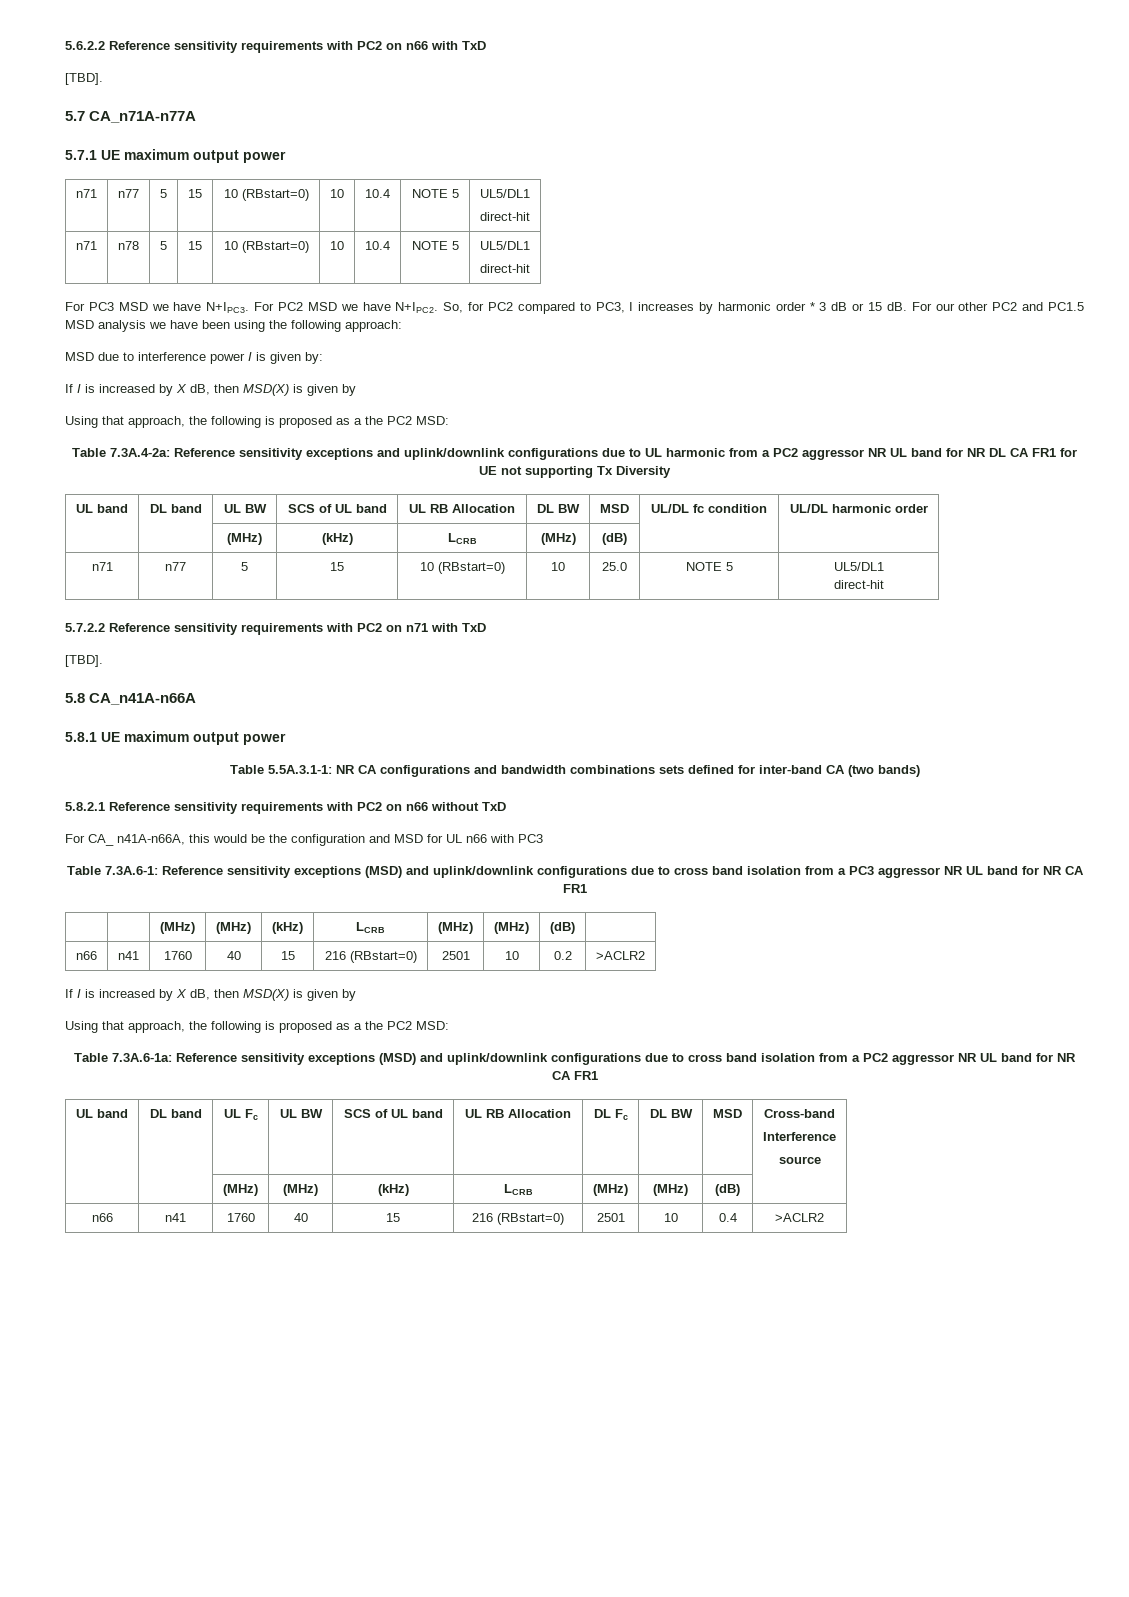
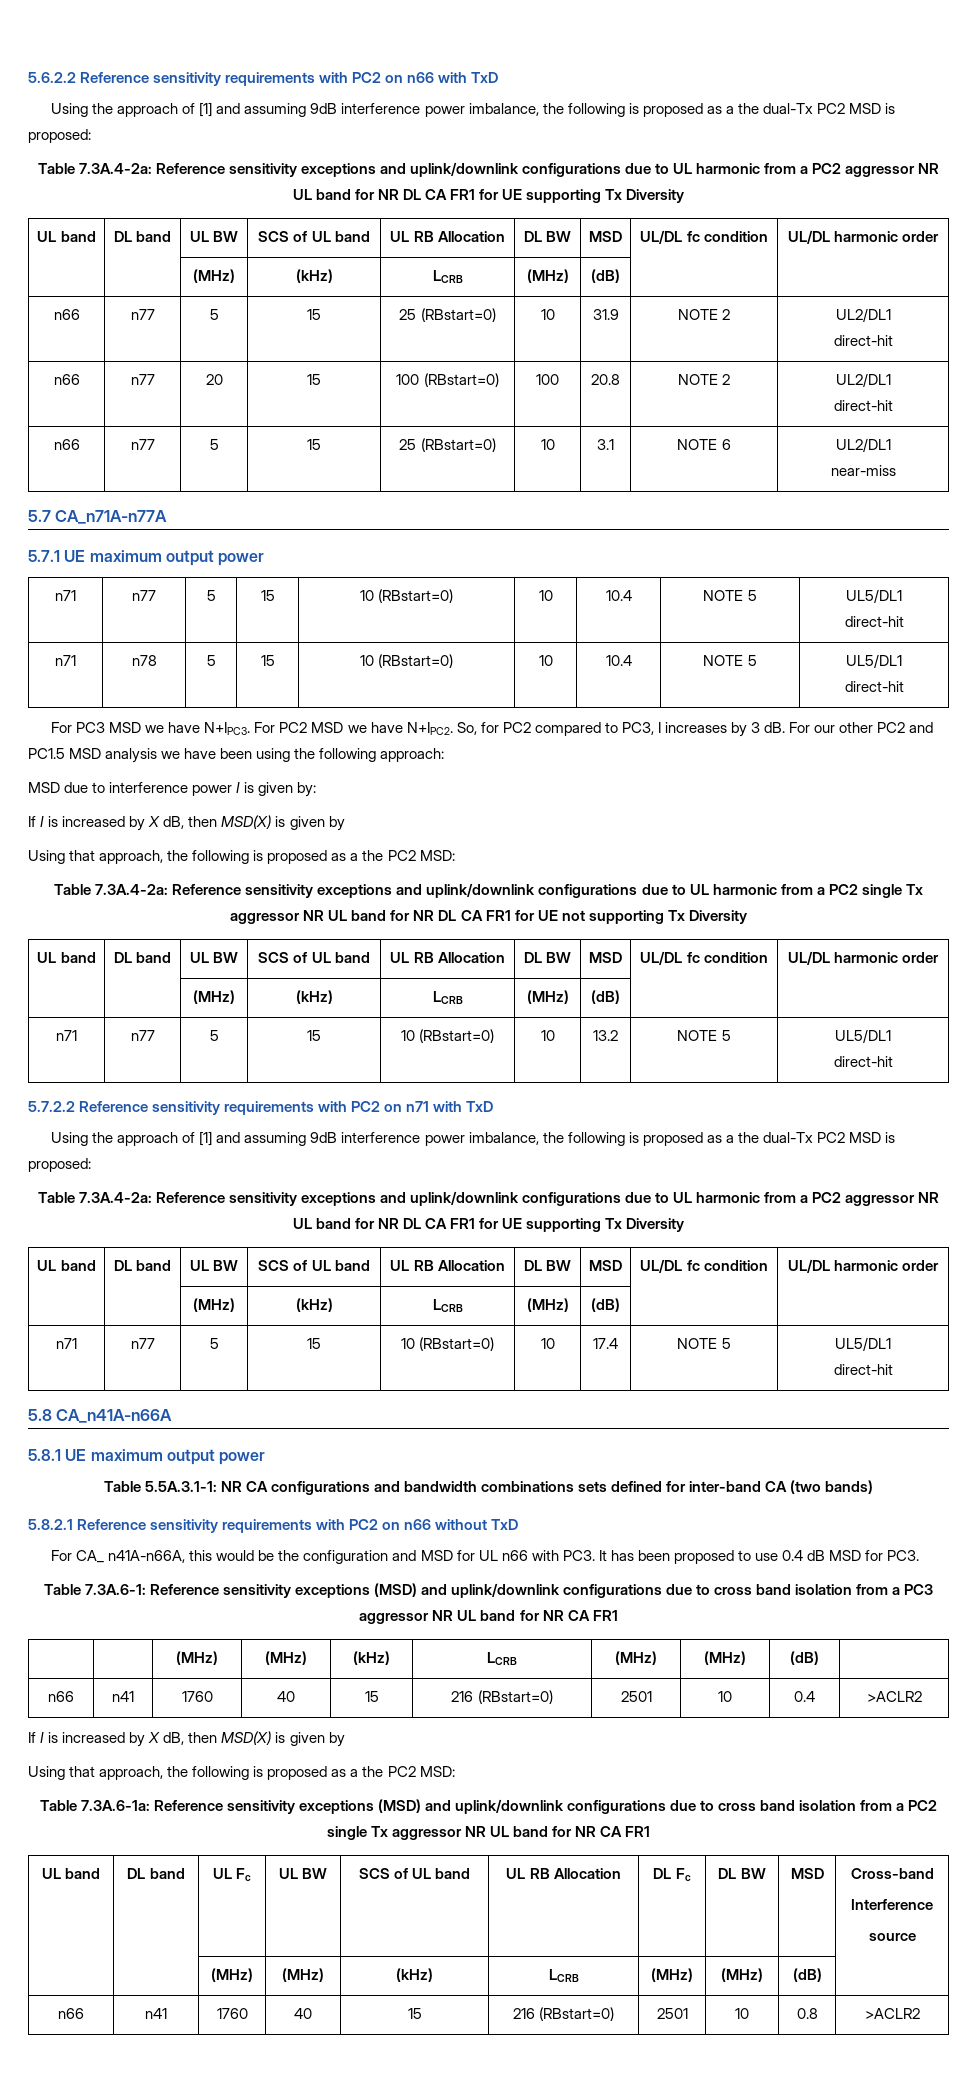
[65,73,103,85] [TBD]. -> [51,102,896,117] [28,129,91,143] [37,162,940,177] [292,189,685,203] [37,231,96,242] [113,231,172,242] [189,231,239,242] [258,231,370,242] [390,231,505,242] [523,231,572,242] [589,231,622,242] [640,230,768,244] [787,230,940,244] [193,269,235,283] [295,269,333,283] [432,270,463,283] [526,269,569,283] [591,269,620,283] [53,309,80,320] [130,309,155,320] [209,309,219,320] [307,309,321,320] [399,308,496,322] [540,309,555,320] [592,309,619,320] [677,309,731,320] [835,308,891,322] [833,335,893,346] [53,374,80,385] [130,374,155,385] [205,374,223,385] [307,374,321,385] [396,373,499,387] [536,374,559,385] [591,374,620,385] [677,374,731,385] [835,373,891,387] [833,400,893,411] [53,439,80,450] [130,439,155,450] [209,439,219,450] [307,439,321,450] [399,438,496,452] [540,439,555,450] [597,439,614,450] [677,439,731,450] [835,438,891,452] [830,465,896,476] Using the approach of [1] and assuming 9dB interference power imbalance, the following is proposed as a the dual-Tx PC2 MSD is proposed: // Table 7.3A.4-2a: Reference sensitivity exceptions and uplink/downlink configurations due to UL harmonic from a PC2 aggressor NR UL band for NR DL CA FR1 for UE supporting Tx Diversity // UL band | DL band | UL BW | SCS of UL band | UL RB Allocation | DL BW | MSD | UL/DL fc condition | UL/DL harmonic order // | | (MHz) | (kHz) | LCRB | (MHz) | (dB) | | // n66 | n77 | 5 | 15 | 25 (RBstart=0) | 10 | 31.9 | NOTE 2 | UL2/DL1 // direct-hit // n66 | n77 | 20 | 15 | 100 (RBstart=0) | 100 | 20.8 | NOTE 2 | UL2/DL1 // direct-hit // n66 | n77 | 5 | 15 | 25 (RBstart=0) | 10 | 3.1 | NOTE 6 | UL2/DL1 // near-miss
[717,302,883,311] harmonic order * 3 dB or 15 -> [751,722,761,733] 3
(798, 452) none -> [861,884,923,898] single Tx
[602,562,627,571] 25.0 -> [593,1030,618,1041] 13.2
[65,655,103,667] [TBD]. -> [51,1131,896,1146] [28,1158,91,1172] [37,1191,940,1206] [292,1218,685,1232] [37,1260,96,1271] [113,1260,172,1271] [189,1260,239,1271] [258,1260,370,1271] [390,1260,505,1271] [523,1260,572,1271] [589,1260,622,1271] [640,1259,768,1273] [787,1259,940,1273] [193,1298,235,1312] [295,1298,333,1312] [432,1299,463,1312] [526,1298,569,1312] [591,1298,620,1312] [56,1338,77,1349] [130,1338,155,1349] [209,1338,219,1349] [307,1338,321,1349] [400,1337,495,1351] [540,1338,555,1349] [593,1338,618,1349] [677,1338,731,1349] [835,1337,892,1351] [833,1364,893,1375] Using the approach of [1] and assuming 9dB interference power imbalance, the following is proposed as a the dual-Tx PC2 MSD is proposed: // Table 7.3A.4-2a: Reference sensitivity exceptions and uplink/downlink configurations due to UL harmonic from a PC2 aggressor NR UL band for NR DL CA FR1 for UE supporting Tx Diversity // UL band | DL band | UL BW | SCS of UL band | UL RB Allocation | DL BW | MSD | UL/DL fc condition | UL/DL harmonic order // | | (MHz) | (kHz) | LCRB | (MHz) | (dB) | | // n71 | n77 | 5 | 15 | 10 (RBstart=0) | 10 | 17.4 | NOTE 5 | UL5/DL1 // direct-hit
[518,834,543,843] PC3 -> [562,1550,920,1564] PC3. It has been proposed to use 0.4 dB MSD for PC3.
[553,951,572,960] 0.2 -> [794,1691,815,1702] 0.4
(888, 1057) none -> [326,1826,388,1840] single Tx
[718,1213,737,1222] 0.4 -> [796,2008,818,2019] 0.8

